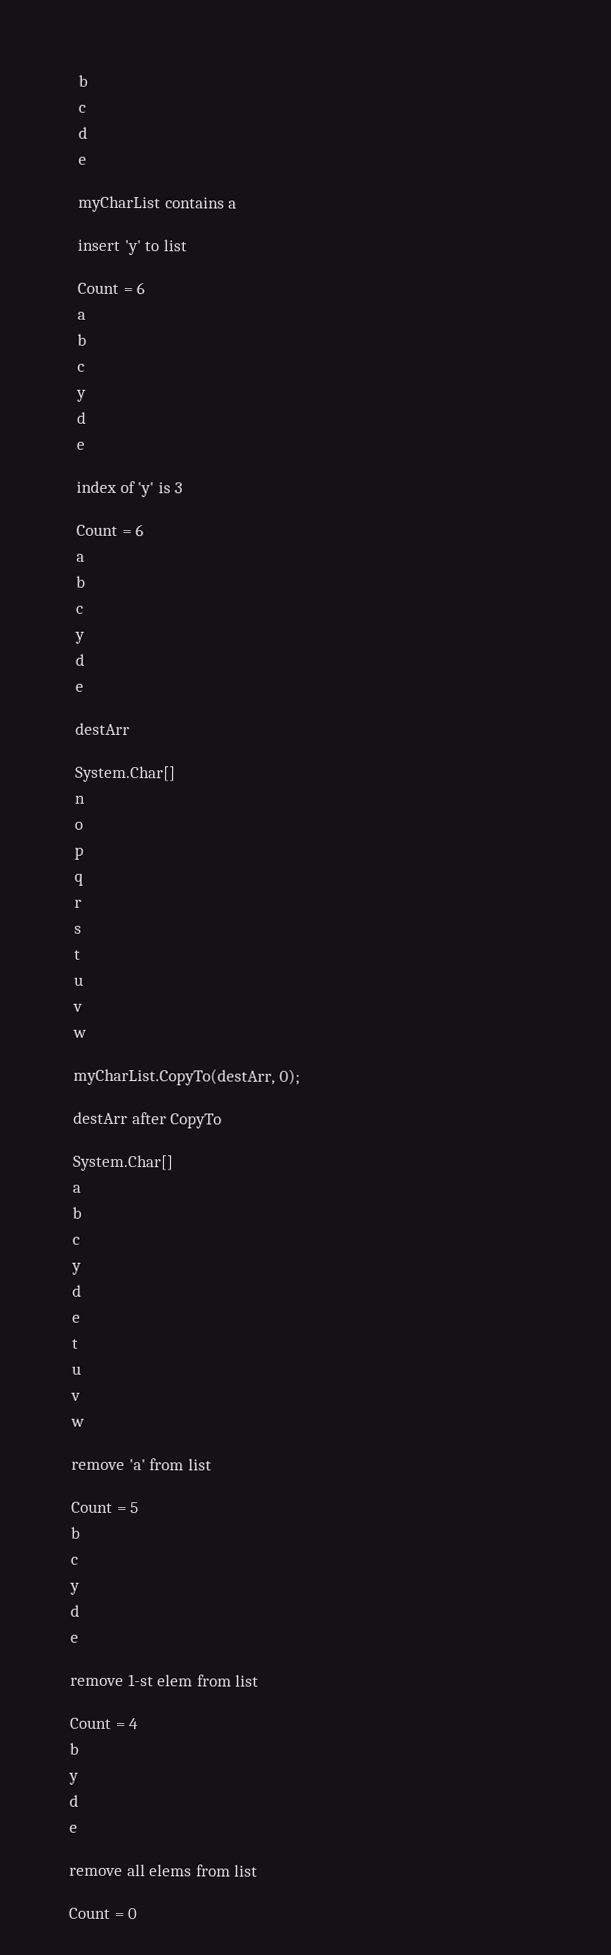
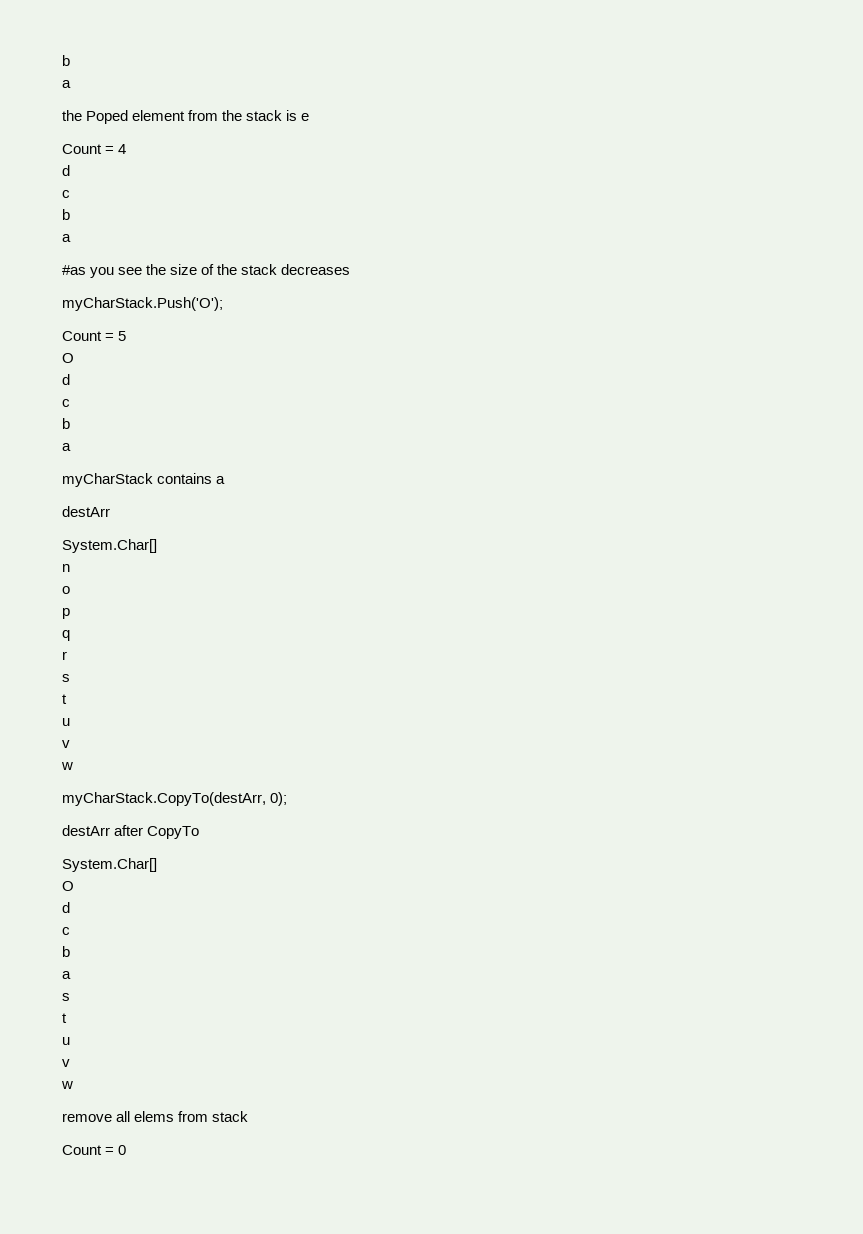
[78,74,88,87] [78,104,86,113] [78,126,88,139] [78,156,87,165] [78,195,238,213] [77,239,187,256] [77,282,146,295] [77,311,86,320] [77,333,87,346] [77,363,85,372] [76,389,87,402] [76,411,87,424] [76,441,85,450] [76,480,184,498] [76,524,145,537] [76,553,85,562] [76,575,86,588] [75,605,84,614] [74,631,85,644] [75,653,85,666] [75,683,84,692] b // c // d // e // myCharList contains a // insert 'y' to list // Count = 6 // a // b // c // y // d // e // index of 'y' is 3 // Count = 6 // a // b // c // y // d // e -> [62,55,70,66] [62,80,71,88] [62,110,310,124] [62,144,127,154] [62,165,70,176] [62,190,70,198] [62,209,70,220] [62,234,71,242] [62,264,351,278] [62,297,223,311] [62,331,127,341] [62,353,74,363] [62,374,70,385] [62,399,70,407] [62,418,70,429] [62,443,71,451] [62,473,226,487] b // a // the Poped element from the stack is e // Count = 4 // d // c // b // a // #as you see the size of the stack decreases // myCharStack.Push('O'); // Count = 5 // O // d // c // b // a // myCharStack contains a
[73,1067,275,1086] myCharList.CopyTo(destArr, -> [62,792,266,806] myCharStack.CopyTo(destArr,
[72,1184,81,1193] [72,1206,82,1219] [72,1236,80,1245] [71,1262,82,1275] [72,1284,82,1297] [72,1314,81,1323] [71,1338,79,1349] [71,1365,81,1375] [70,1392,81,1401] [70,1418,85,1427] [71,1458,212,1471] [71,1501,140,1514] [70,1526,81,1539] [70,1556,78,1565] [69,1582,80,1595] [70,1604,80,1617] [70,1634,79,1643] [70,1674,260,1687] [69,1717,139,1730] [69,1742,79,1755] [68,1772,79,1785] [69,1794,79,1807] [69,1824,78,1833] a // b // c // y // d // e // t // u // v // w // remove 'a' from list // Count = 5 // b // c // y // d // e // remove 1-st elem from list // Count = 4 // b // y // d // e -> [62,881,74,891] [62,902,70,913] [62,927,70,935] [62,946,70,957] [62,971,71,979] [62,993,70,1001] [62,1013,67,1023] [62,1037,70,1045] [62,1059,70,1067] [61,1081,73,1089] O // d // c // b // a // s // t // u // v // w
[234,1864,259,1877] list -> [212,1111,249,1122] stack

